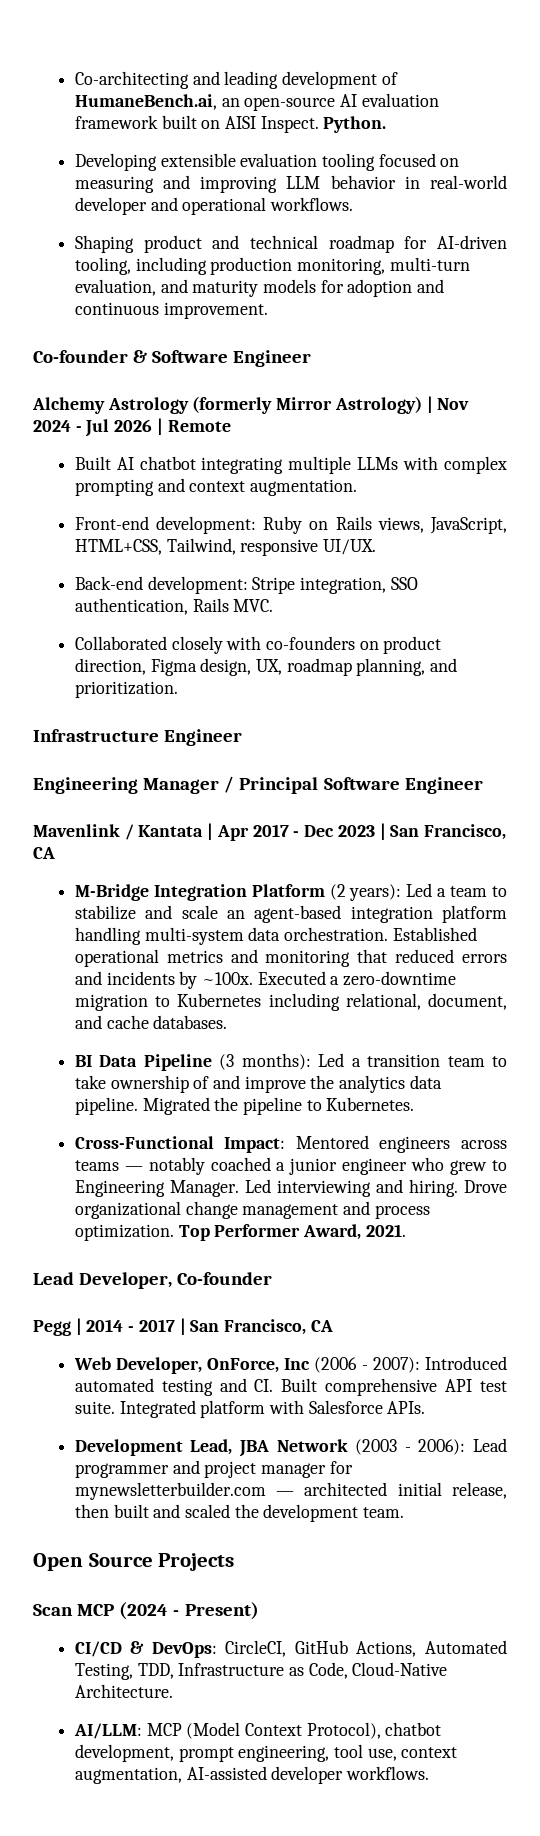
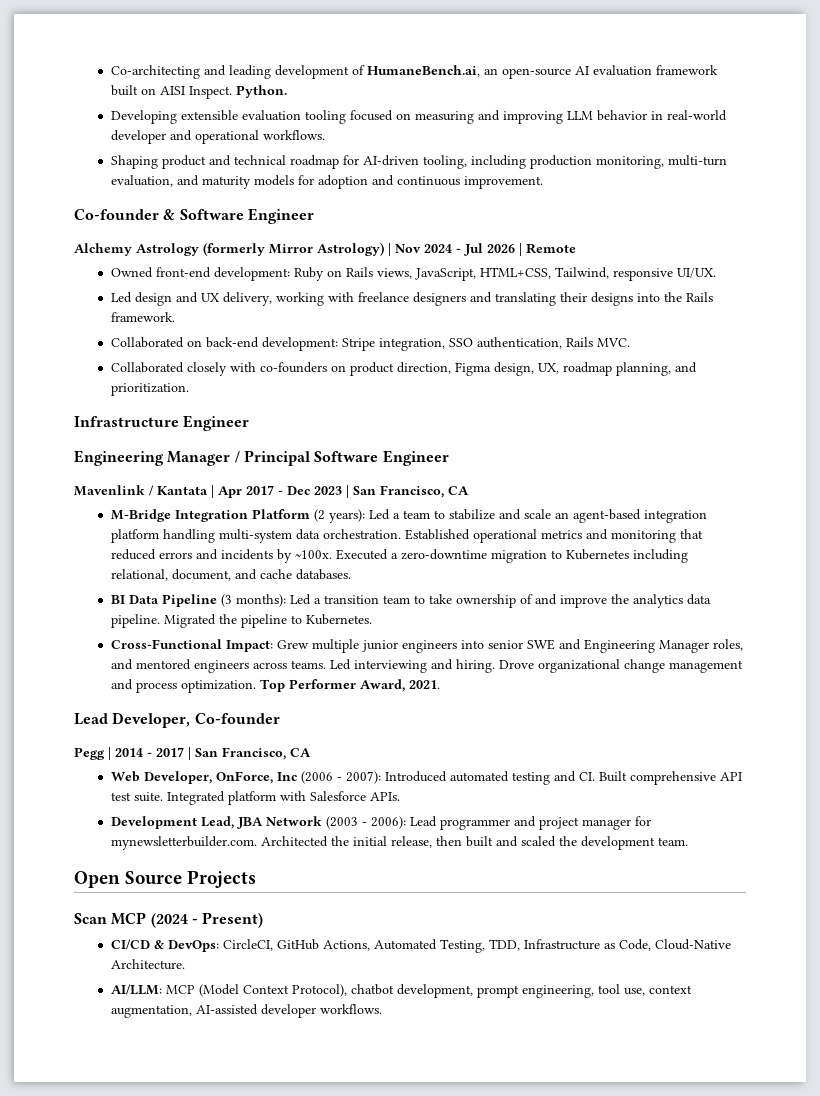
[74,456,507,474] [74,478,357,496] [74,516,149,530] Built AI chatbot integrating multiple LLMs with complex prompting and context augmentation. // Front-end -> [110,267,211,278] Owned front-end
[74,576,143,590] Back-end -> [110,292,713,306] [110,312,175,322] [110,337,259,348] Led design and UX delivery, working with freelance designers and translating their designs into the Rails framework. // Collaborated on back-end
[295,1135,508,1153] [74,1157,508,1175] [74,1180,239,1197] Mentored engineers across teams — notably coached a junior engineer who grew to Engineering Manager. -> [276,639,743,653] [110,659,326,673] Grew multiple junior engineers into senior SWE and Engineering Manager roles, and mentored engineers across teams.
[74,1482,388,1500] mynewsletterbuilder.com — architected -> [110,836,349,850] mynewsletterbuilder.com. Architected the

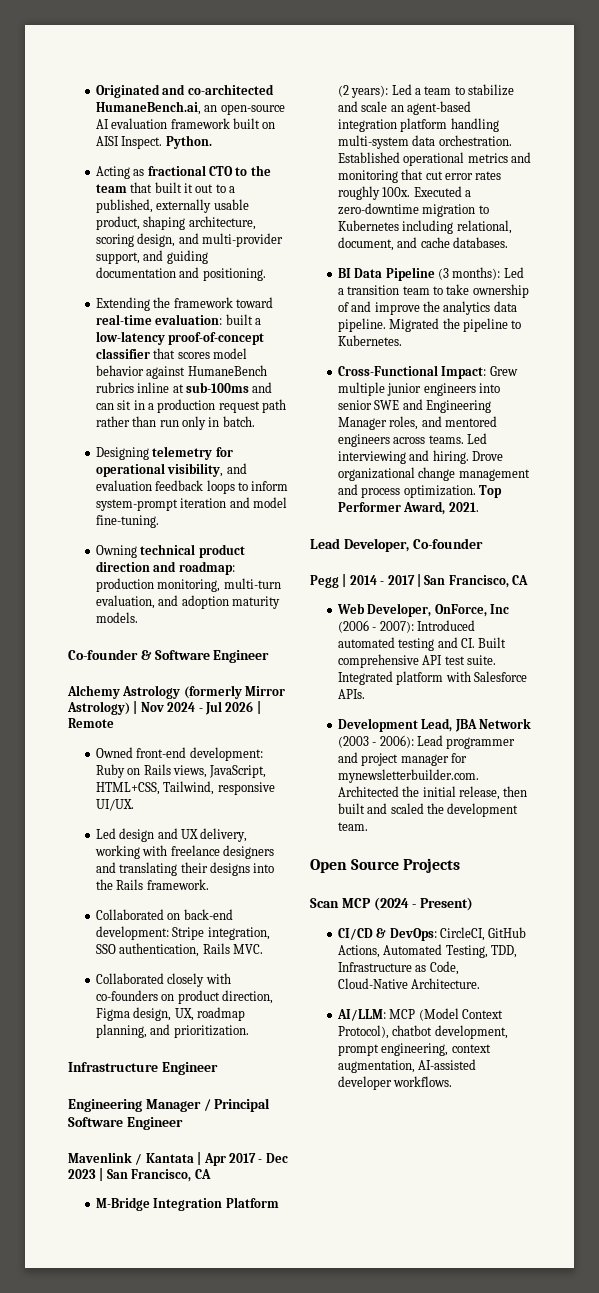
[110,65,365,79] Co-architecting and leading development of -> [95,84,274,98] Originated and co-architected
[110,110,727,124] [110,130,325,144] [110,155,526,169] Developing extensible evaluation tooling focused on measuring and improving LLM behavior in real-world developer and operational workflows. // Shaping product and technical roadmap for AI-driven tooling, including -> [95,165,271,179] [95,182,236,193] [95,199,249,213] [95,216,256,230] [95,233,283,247] [95,250,208,264] [95,267,266,281] [95,297,273,311] [95,314,261,325] [95,331,265,345] [95,348,247,359] [95,365,267,379] [95,382,273,393] [95,399,287,413] [95,416,255,430] [95,446,233,460] [95,463,247,477] [95,480,289,494] [95,497,287,511] [95,515,159,528] [95,544,245,558] [95,561,235,575] Acting as fractional CTO to the team that built it out to a published, externally usable product, shaping architecture, scoring design, and multi-provider support, and guiding documentation and positioning. // Extending the framework toward real-time evaluation: built a low-latency proof-of-concept classifier that scores model behavior against HumaneBench rubrics inline at sub-100ms and can sit in a production request path rather than run only in batch. // Designing telemetry for operational visibility, and evaluation feedback loops to inform system-prompt iteration and model fine-tuning. // Owning technical product direction and roadmap:
[201,175,543,189] maturity models for adoption and continuous improvement. -> [181,595,280,609] [95,612,138,623] adoption maturity models.
[110,549,332,563] reduced errors and incidents by ~100x. -> [425,171,502,180] [337,186,411,200] cut error rates roughly 100x.
[597,984,645,996] tool use, -> (449, 1049) none

